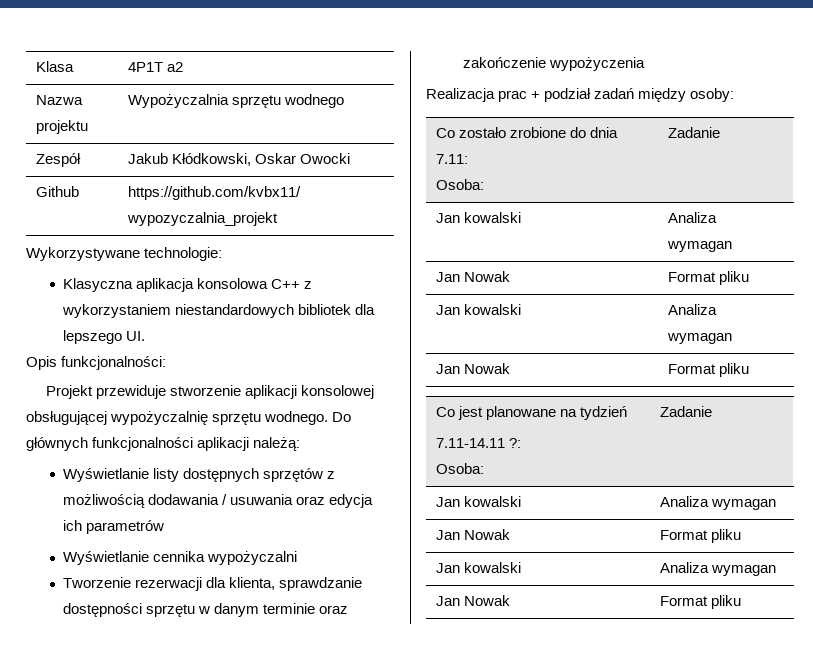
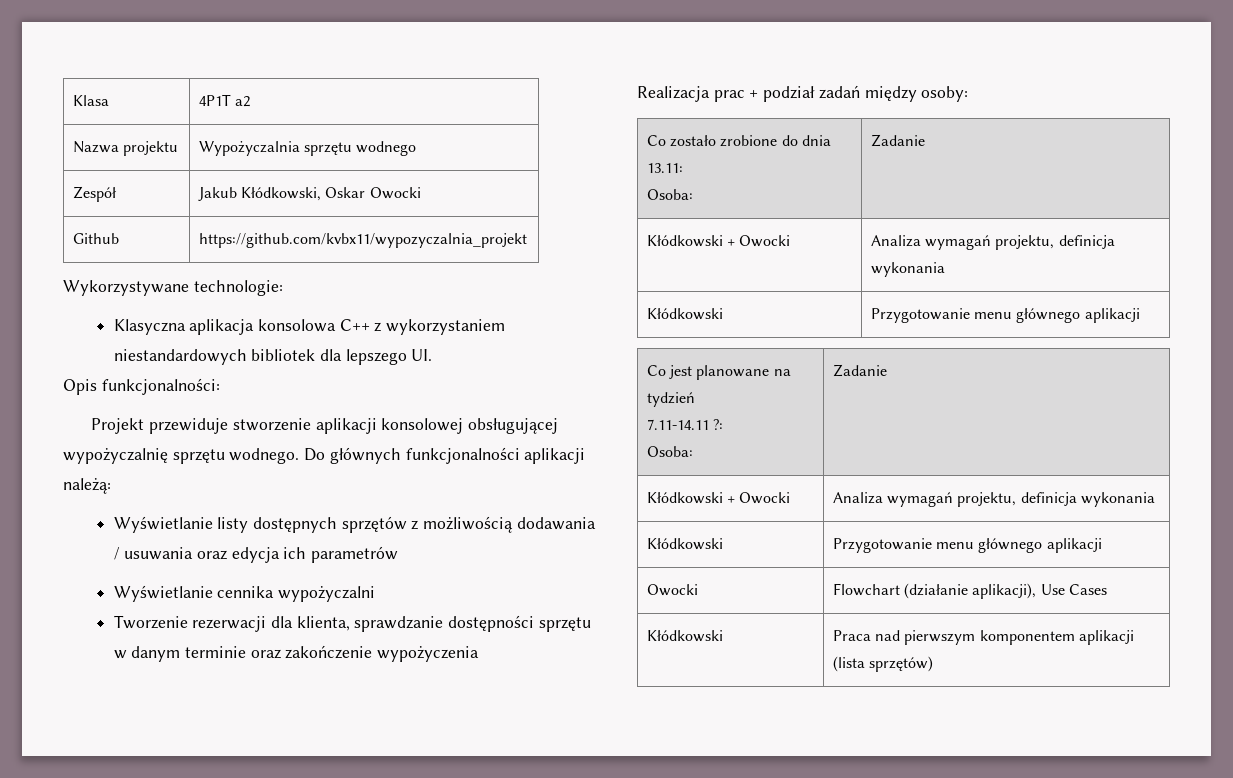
[436,154,469,164] [436,179,485,190] [668,127,721,138] [436,212,522,223] [668,212,718,223] [667,241,733,252] [436,271,511,282] [668,271,750,285] [436,304,522,315] [668,304,718,315] [667,333,733,344] [436,363,511,374] [668,363,750,377] 7.11: // Osoba: | Zadanie // Jan kowalski | Analiza wymagan // Jan Nowak | Format pliku // Jan kowalski | Analiza wymagan // Jan Nowak | Format pliku -> [646,163,683,173] [646,189,693,200] [870,134,925,147] [646,235,791,247] [870,235,1115,250] [870,262,945,277] [646,308,723,320] [870,308,1140,323] 13.11: // Osoba: | Zadanie // Kłódkowski + Owocki | Analiza wymagań projektu, definicja wykonania // Kłódkowski | Przygotowanie menu głównego aplikacji
[436,496,522,507] [660,496,777,510] [436,529,511,540] [660,529,742,543] [436,562,522,573] [660,562,777,576] [436,595,511,606] [660,595,742,609] Jan kowalski | Analiza wymagan // Jan Nowak | Format pliku // Jan kowalski | Analiza wymagan // Jan Nowak | Format pliku -> [646,492,791,504] [832,492,1155,507] [646,538,723,550] [832,538,1102,553] [646,584,698,596] [832,583,1107,599] [646,630,723,642] [832,630,1134,645] [832,656,933,672] Kłódkowski + Owocki | Analiza wymagań projektu, definicja wykonania // Kłódkowski | Przygotowanie menu głównego aplikacji // Owocki | Flowchart (działanie aplikacji), Use Cases // Kłódkowski | Praca nad pierwszym komponentem aplikacji (lista sprzętów)

